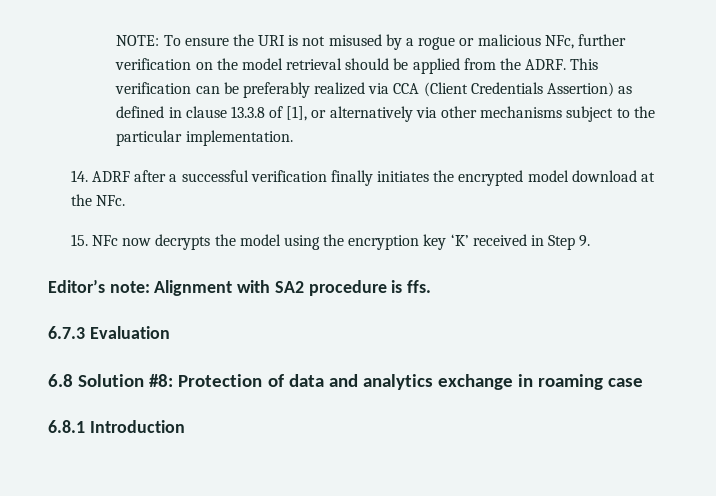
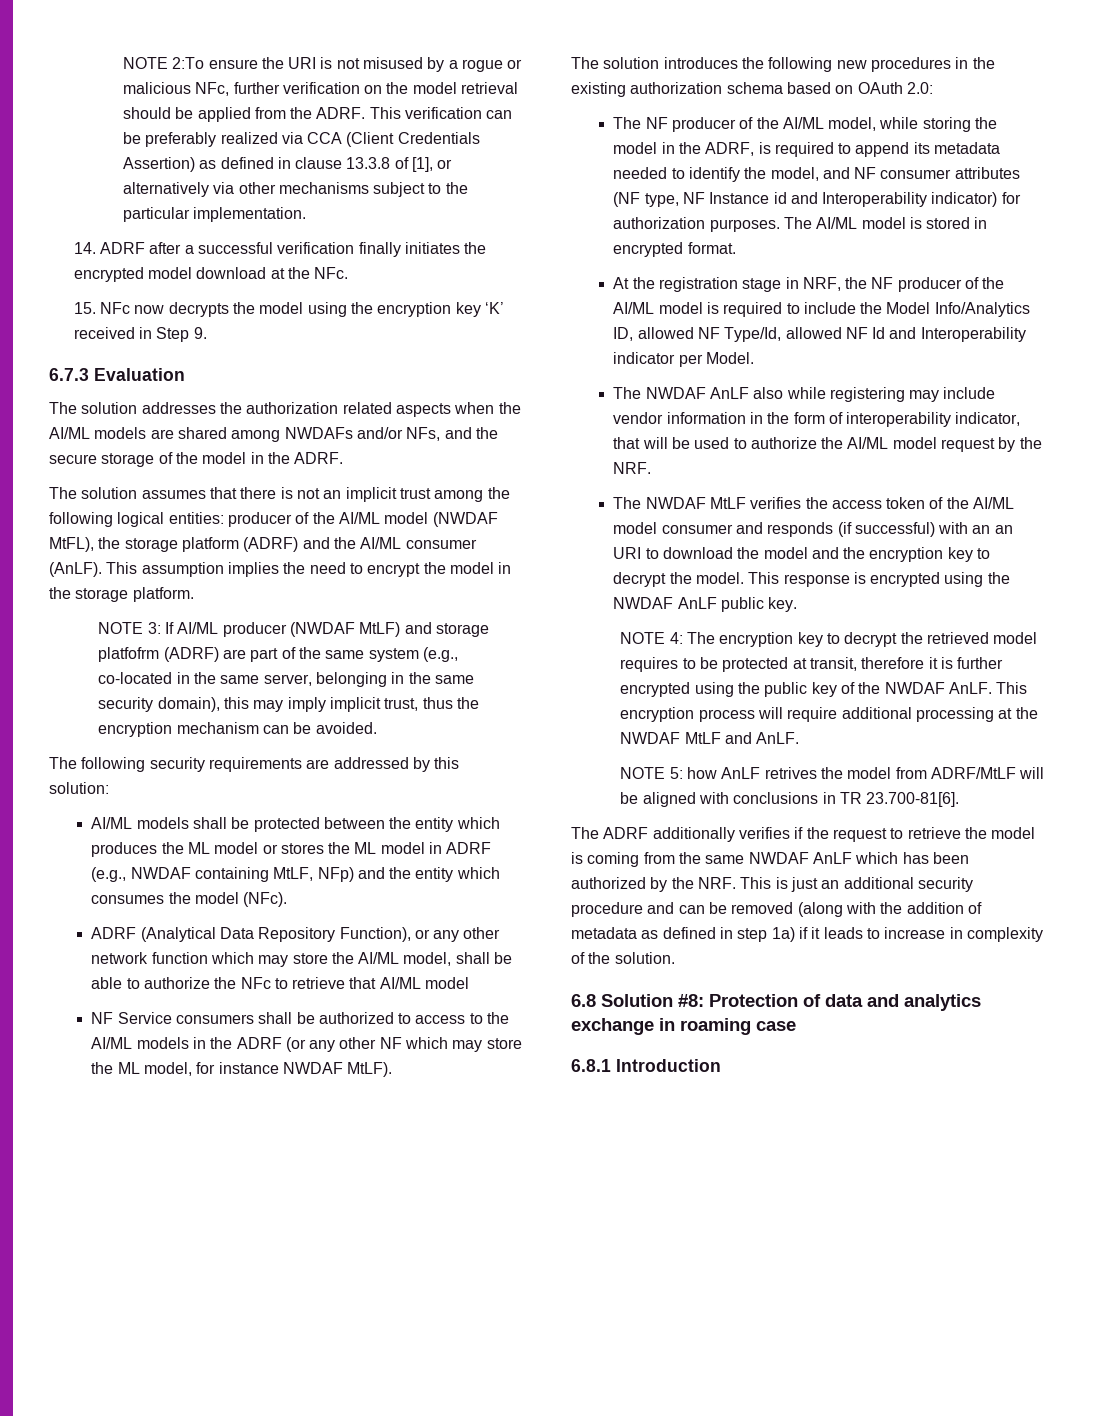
[116,35,181,46] NOTE: To -> [122,57,205,69] NOTE 2:To
[48,279,432,296] [48,326,170,339] Editor’s note: Alignment with SA2 procedure is ffs. // 6.7.3 Evaluation -> [49,368,185,381] [49,402,521,417] [49,427,498,442] [49,452,344,467] [49,487,510,502] [49,512,498,527] [49,537,477,552] [49,562,512,577] [49,587,194,602] [98,622,489,637] [98,647,458,662] [98,672,474,687] [98,697,479,712] [98,722,377,737] [49,757,460,772] [49,782,109,794] [91,817,500,832] [91,842,492,857] [91,867,500,882] [91,892,288,907] [91,927,501,942] [91,952,513,967] [91,977,470,989] [91,1012,510,1024] [91,1037,522,1052] [91,1062,393,1077] [571,57,995,72] [571,82,933,97] [613,117,998,132] [613,142,1001,157] [613,167,1020,182] [613,192,1021,207] [613,217,988,232] [613,242,736,257] [613,277,1005,292] [613,302,1030,317] [613,327,1026,342] [613,352,754,367] [613,387,996,402] [613,412,1021,427] [613,437,1042,452] [613,462,652,474] [613,497,1015,509] [613,522,1013,537] [613,547,991,562] [613,572,1010,587] [613,597,798,612] [620,632,1038,647] [620,657,1004,672] [620,682,1028,697] [620,707,1038,722] [620,732,800,744] [620,767,1045,779] [620,792,960,807] [571,827,1036,842] [571,852,969,867] [571,877,973,892] [571,902,982,917] [571,927,1043,942] [571,952,675,964] 6.7.3 Evaluation // The solution addresses the authorization related aspects when the AI/ML models are shared among NWDAFs and/or NFs, and the secure storage of the model in the ADRF. // The solution assumes that there is not an implicit trust among the following logical entities: producer of the AI/ML model (NWDAF MtFL), the storage platform (ADRF) and the AI/ML consumer (AnLF). This assumption implies the need to encrypt the model in the storage platform. // NOTE 3: If AI/ML producer (NWDAF MtLF) and storage platfofrm (ADRF) are part of the same system (e.g., co-located in the same server, belonging in the same security domain), this may imply implicit trust, thus the encryption mechanism can be avoided. // The following security requirements are addressed by this solution: // AI/ML models shall be protected between the entity which produces the ML model or stores the ML model in ADRF (e.g., NWDAF containing MtLF, NFp) and the entity which consumes the model (NFc). // ADRF (Analytical Data Repository Function), or any other network function which may store the AI/ML model, shall be able to authorize the NFc to retrieve that AI/ML model // NF Service consumers shall be authorized to access to the AI/ML models in the ADRF (or any other NF which may store the ML model, for instance NWDAF MtLF). // The solution introduces the following new procedures in the existing authorization schema based on OAuth 2.0: // The NF producer of the AI/ML model, while storing the model in the ADRF, is required to append its metadata needed to identify the model, and NF consumer attributes (NF type, NF Instance id and Interoperability indicator) for authorization purposes. The AI/ML model is stored in encrypted format. // At the registration stage in NRF, the NF producer of the AI/ML model is required to include the Model Info/Analytics ID, allowed NF Type/Id, allowed NF Id and Interoperability indicator per Model. // The NWDAF AnLF also while registering may include vendor information in the form of interoperability indicator, that will be used to authorize the AI/ML model request by the NRF. // The NWDAF MtLF verifies the access token of the AI/ML model consumer and responds (if successful) with an an URI to download the model and the encryption key to decrypt the model. This response is encrypted using the NWDAF AnLF public key. // NOTE 4: The encryption key to decrypt the retrieved model requires to be protected at transit, therefore it is further encrypted using the public key of the NWDAF AnLF. This encryption process will require additional processing at the NWDAF MtLF and AnLF. // NOTE 5: how AnLF retrives the model from ADRF/MtLF will be aligned with conclusions in TR 23.700-81[6]. // The ADRF additionally verifies if the request to retrieve the model is coming from the same NWDAF AnLF which has been authorized by the NRF. This is just an additional security procedure and can be removed (along with the addition of metadata as defined in step 1a) if it leads to increase in complexity of the solution.

